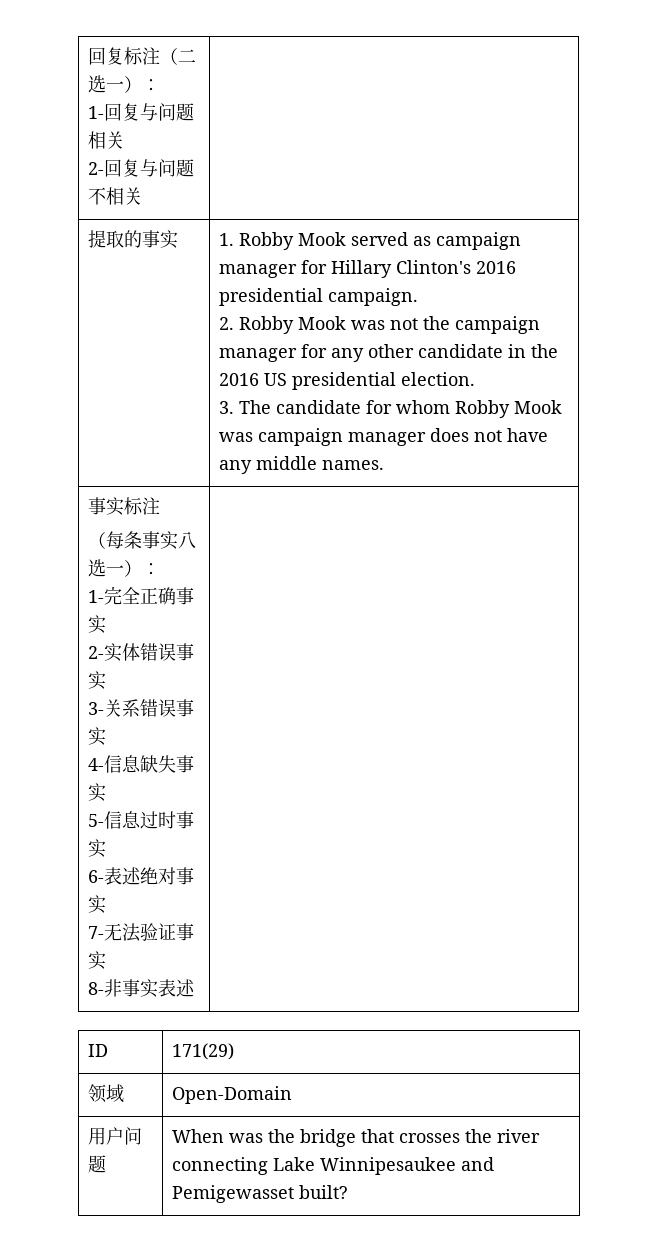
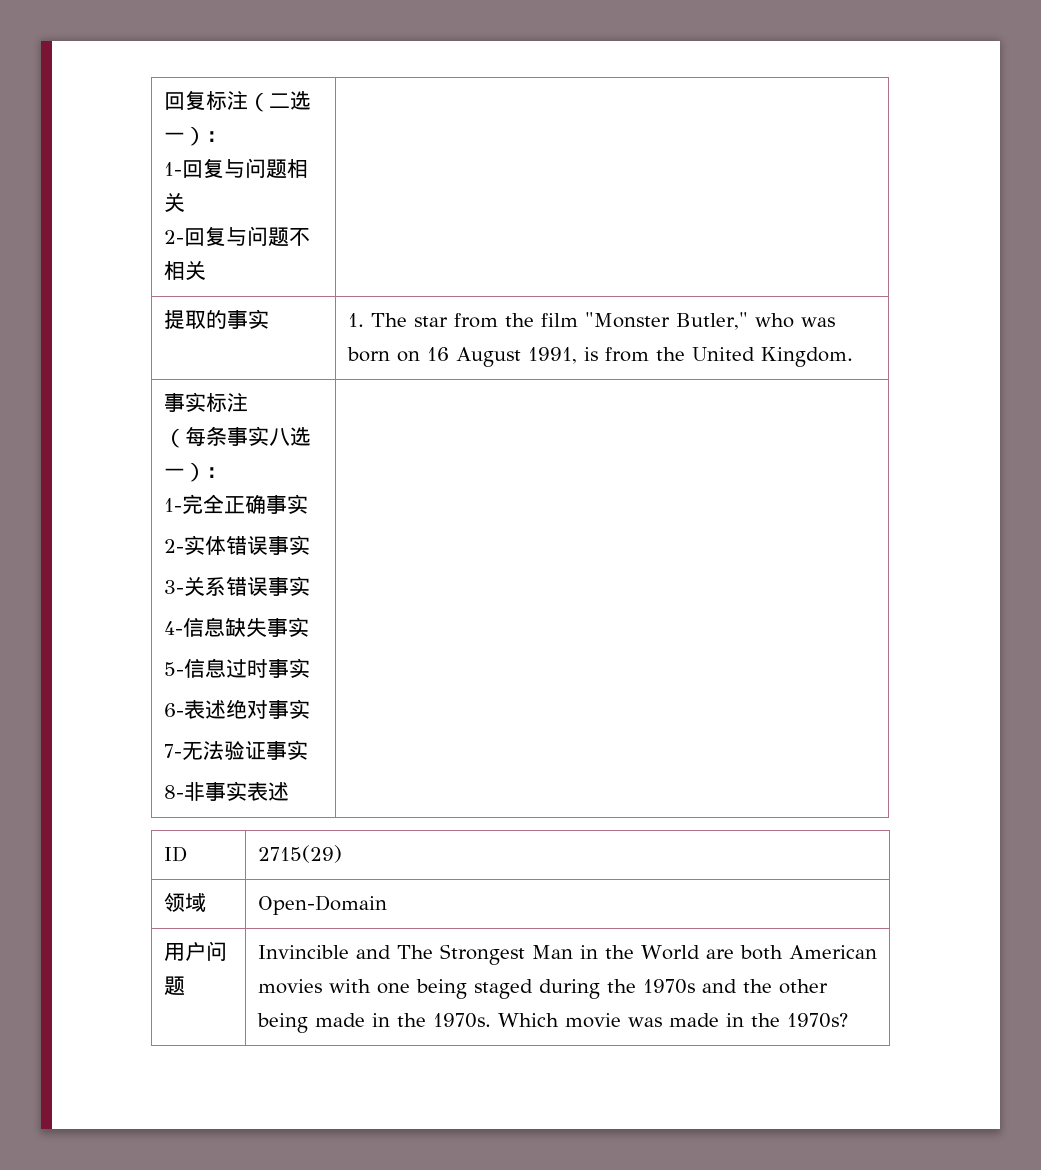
[239,232,522,250] [219,260,517,278] [219,288,419,306] [219,316,541,334] [219,344,559,362] [219,372,476,390] [219,400,563,418] [219,428,549,446] [219,456,385,474] Robby Mook served as campaign manager for Hillary Clinton's 2016 presidential campaign. // 2. Robby Mook was not the campaign manager for any other candidate in the 2016 US presidential election. // 3. The candidate for whom Robby Mook was campaign manager does not have any middle names. -> [370,312,835,330] [346,347,853,367] The star from the film "Monster Butler," who was born on 16 August 1991, is from the United Kingdom.
[172,1043,235,1060] 171(29) -> [257,845,342,863] 2715(29)
[172,1129,541,1147] [172,1157,495,1175] [172,1185,349,1203] When was the bridge that crosses the river connecting Lake Winnipesaukee and Pemigewasset built? -> [257,944,877,965] [257,979,828,999] [256,1013,848,1033] Invincible and The Strongest Man in the World are both American movies with one being staged during the 1970s and the other being made in the 1970s. Which movie was made in the 1970s?

